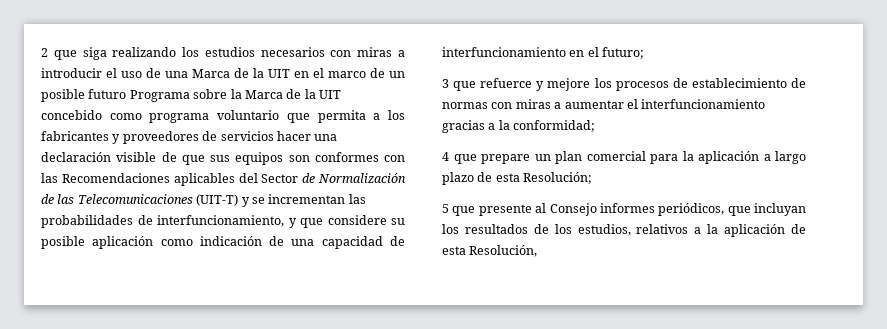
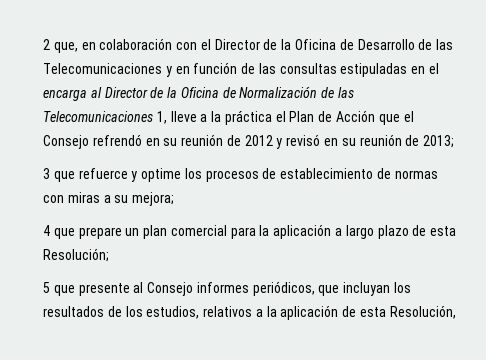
[53,47,405,60] [41,68,405,78] [41,89,341,102] [41,110,406,123] [41,131,338,144] [41,152,405,165] [41,173,299,186] que siga realizando los estudios necesarios con miras a introducir el uso de una Marca de la UIT en el marco de un posible futuro Programa sobre la Marca de la UIT concebido como programa voluntario que permita a los fabricantes y proveedores de servicios hacer una declaración visible de que sus equipos son conformes con las Recomendaciones aplicables del Sector -> [53,38,454,53] [43,62,440,77] [43,87,219,101] que, en colaboración con el Director de la Oficina de Desarrollo de las Telecomunicaciones y en función de las consultas estipuladas en el encarga al Director de la Oficina
[196,194,366,207] [41,215,405,228] [41,236,405,249] [442,47,645,59] (UIT-T) y se incrementan las probabilidades de interfuncionamiento, y que considere su posible aplicación como indicación de una capacidad de interfuncionamiento en el futuro; -> [156,110,414,125] [43,134,455,149] 1, lleve a la práctica el Plan de Acción que el Consejo refrendó en su reunión de 2012 y revisó en su reunión de 2013;
[547,78,591,91] mejore -> [141,168,182,182] optime
[564,99,766,109] [442,120,596,133] aumentar el interfuncionamiento gracias a la conformidad; -> [114,192,175,206] su mejora;

